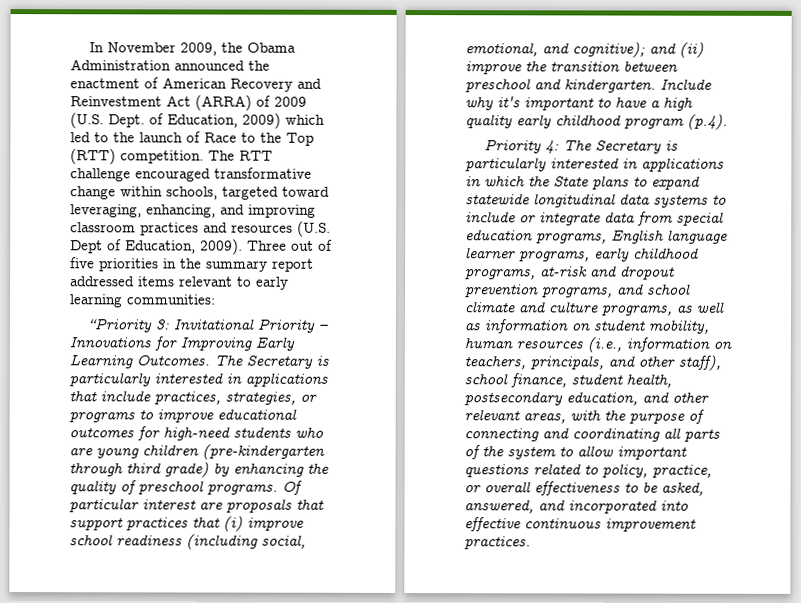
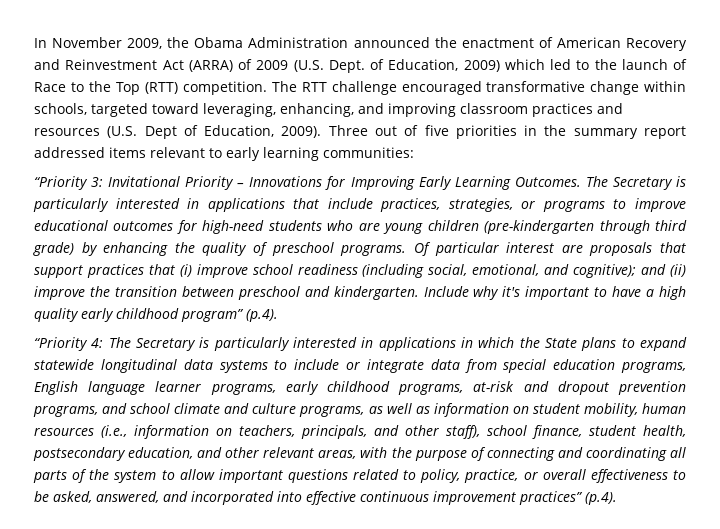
[624,118,684,129] program -> [181,309,244,322] program”
[483,139,542,154] Priority -> [34,337,88,351] “Priority
[464,536,531,550] practices. -> [519,491,617,505] practices” (p.4).

